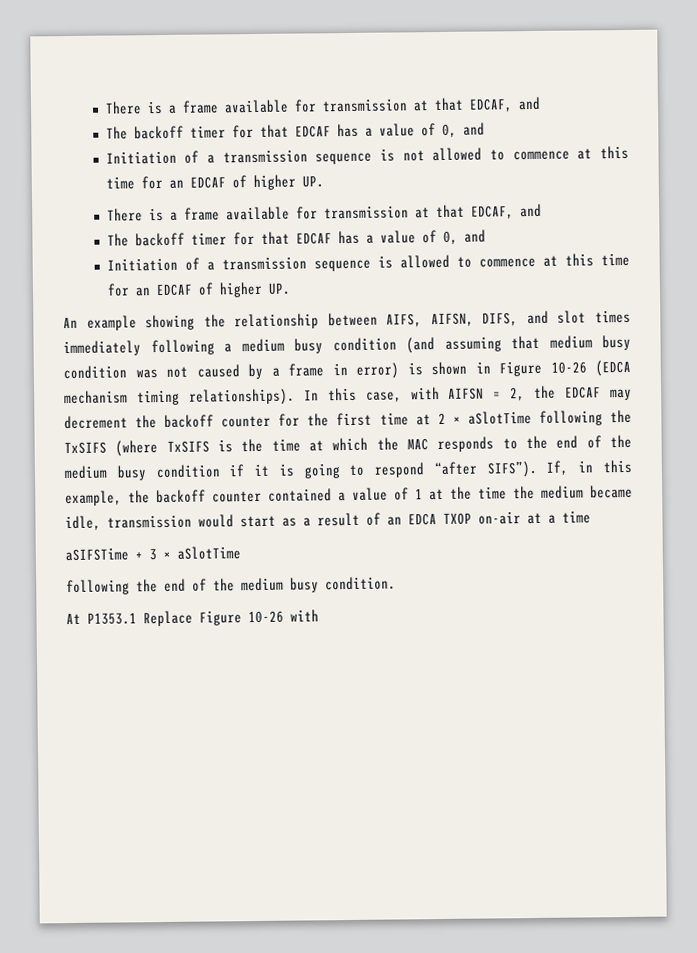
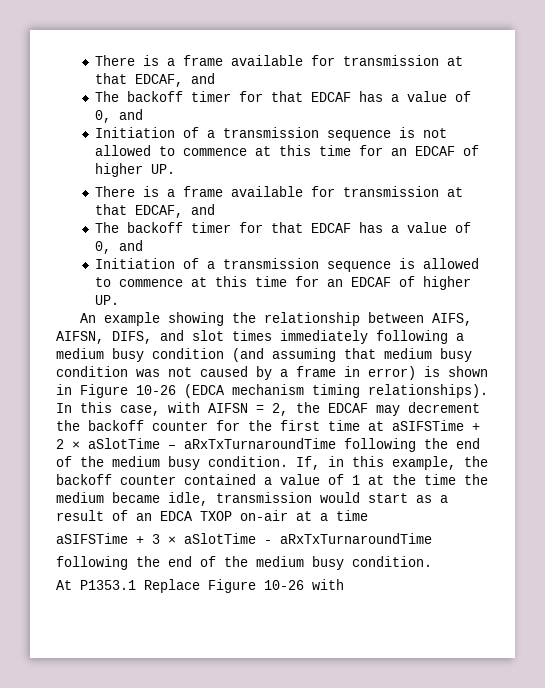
(431, 420) none -> [392,420,480,431] aSIFSTime +
[538,409,633,426] [64,434,632,457] [64,460,538,481] following the TxSIFS (where TxSIFS is the time at which the MAC responds to the end of the medium busy condition if it is going to respond “after SIFS”). -> [168,438,480,452] [56,456,288,470] – aRxTxTurnaroundTime following the end of the medium busy condition.
(241, 553) none -> [264,533,432,544] - aRxTxTurnaroundTime

